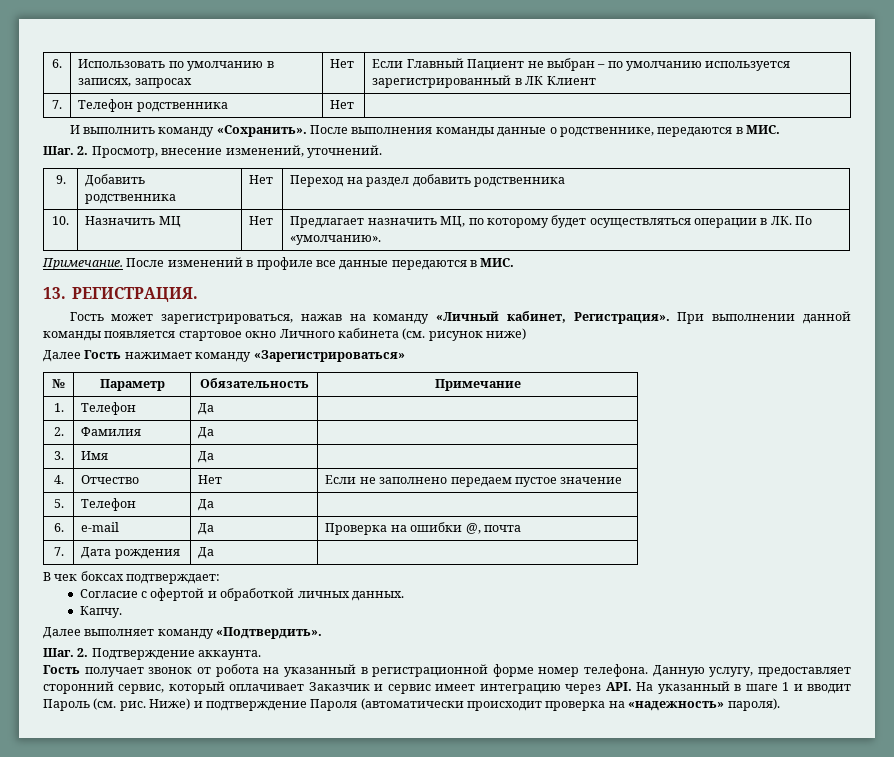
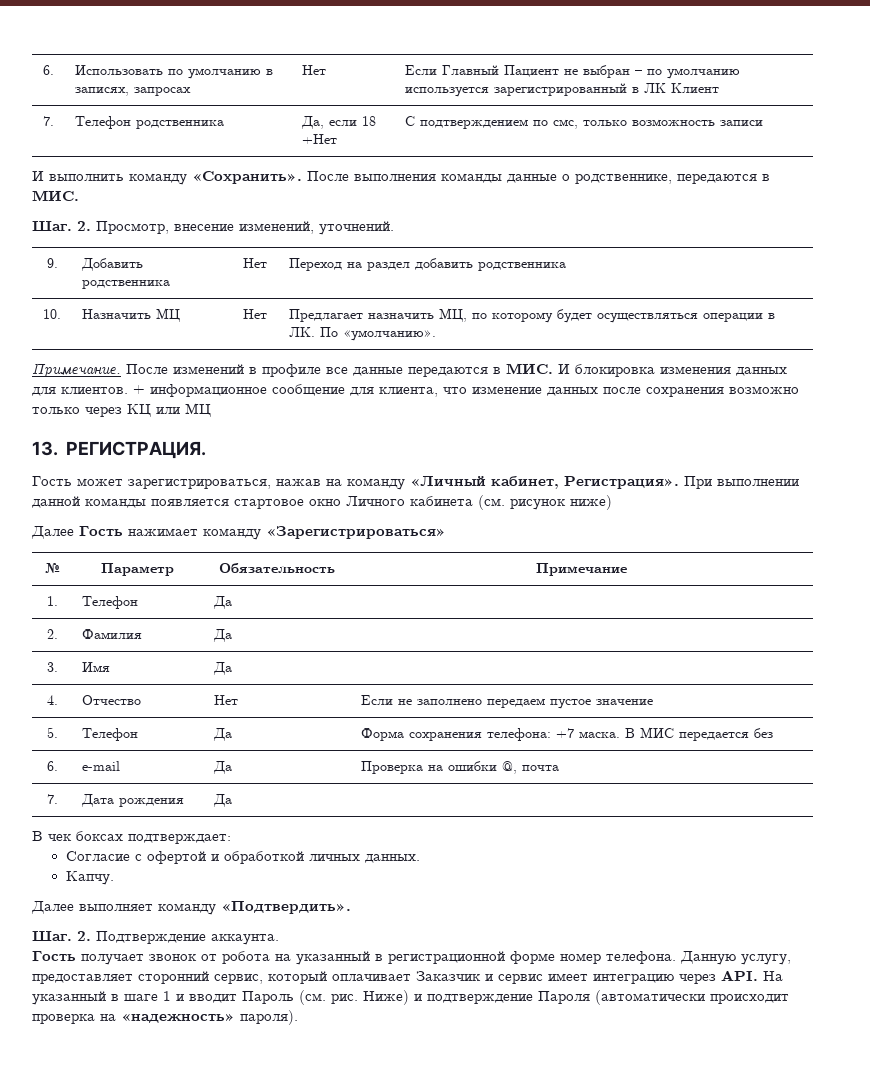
[330,100,355,109] Нет | -> [300,116,376,129] [301,134,337,144] [404,116,763,129] Да, если 18 +Нет | С подтверждением по смс, только возможность записи
(515, 262) none -> [558,364,787,377] [32,384,799,397] [32,403,211,417] И блокировка изменения данных для клиентов. + информационное сообщение для клиента, что изменение данных после сохранения возможно только через КЦ или МЦ
(215, 505) none -> [360,727,773,741] Форма сохранения телефона: +7 маска. В МИС передается без

